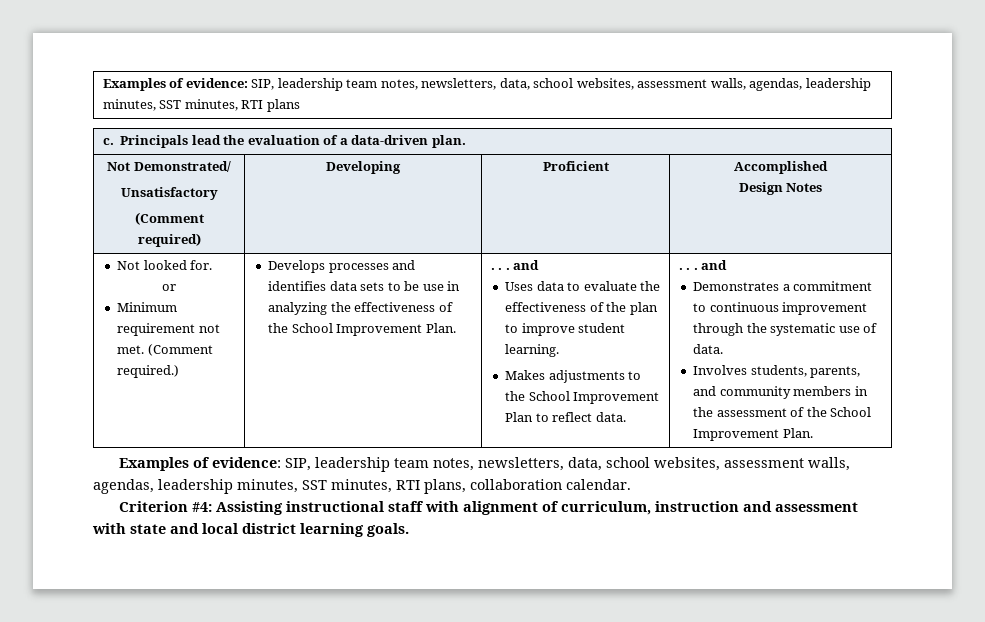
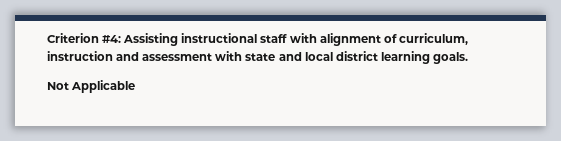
[102,78,871,91] [102,99,300,112] [102,135,466,148] [107,161,231,172] [120,187,218,200] [134,212,204,225] [137,233,201,247] [326,161,401,174] [542,161,609,171] [734,161,828,174] [738,182,823,195] [117,260,213,270] [162,284,176,291] [117,302,178,312] [117,323,220,336] [117,344,213,356] [117,365,180,378] [268,260,416,273] [268,281,461,291] [268,302,453,315] [268,323,456,336] [490,260,540,270] [505,281,661,291] [505,302,658,315] [505,323,626,336] [505,344,560,357] [505,370,642,383] [505,391,660,404] [505,412,626,422] [678,260,728,270] [693,281,873,291] [693,302,868,315] [693,323,878,336] [693,344,724,354] [693,365,861,378] [693,386,868,399] [693,407,872,417] [693,428,813,441] [118,457,850,472] [93,479,631,494] Examples of evidence: SIP, leadership team notes, newsletters, data, school websites, assessment walls, agendas, leadership minutes, SST minutes, RTI plans // c. Principals lead the evaluation of a data-driven plan. // Not Demonstrated/ // Unsatisfactory // (Comment required) | Developing | Proficient | Accomplished // Design Notes // Not looked for. // or // Minimum requirement not met. (Comment required.) | Develops processes and identifies data sets to be use in analyzing the effectiveness of the School Improvement Plan. | . . . and // Uses data to evaluate the effectiveness of the plan to improve student learning. // Makes adjustments to the School Improvement Plan to reflect data. | . . . and // Demonstrates a commitment to continuous improvement through the systematic use of data. // Involves students, parents, and community members in the assessment of the School Improvement Plan. // Examples of evidence: SIP, leadership team notes, newsletters, data, school websites, assessment walls, agendas, leadership minutes, SST minutes, RTI plans, collaboration calendar. // -> (47, 38) none
(409, 530) none -> [47,80,136,93] // Not Applicable

